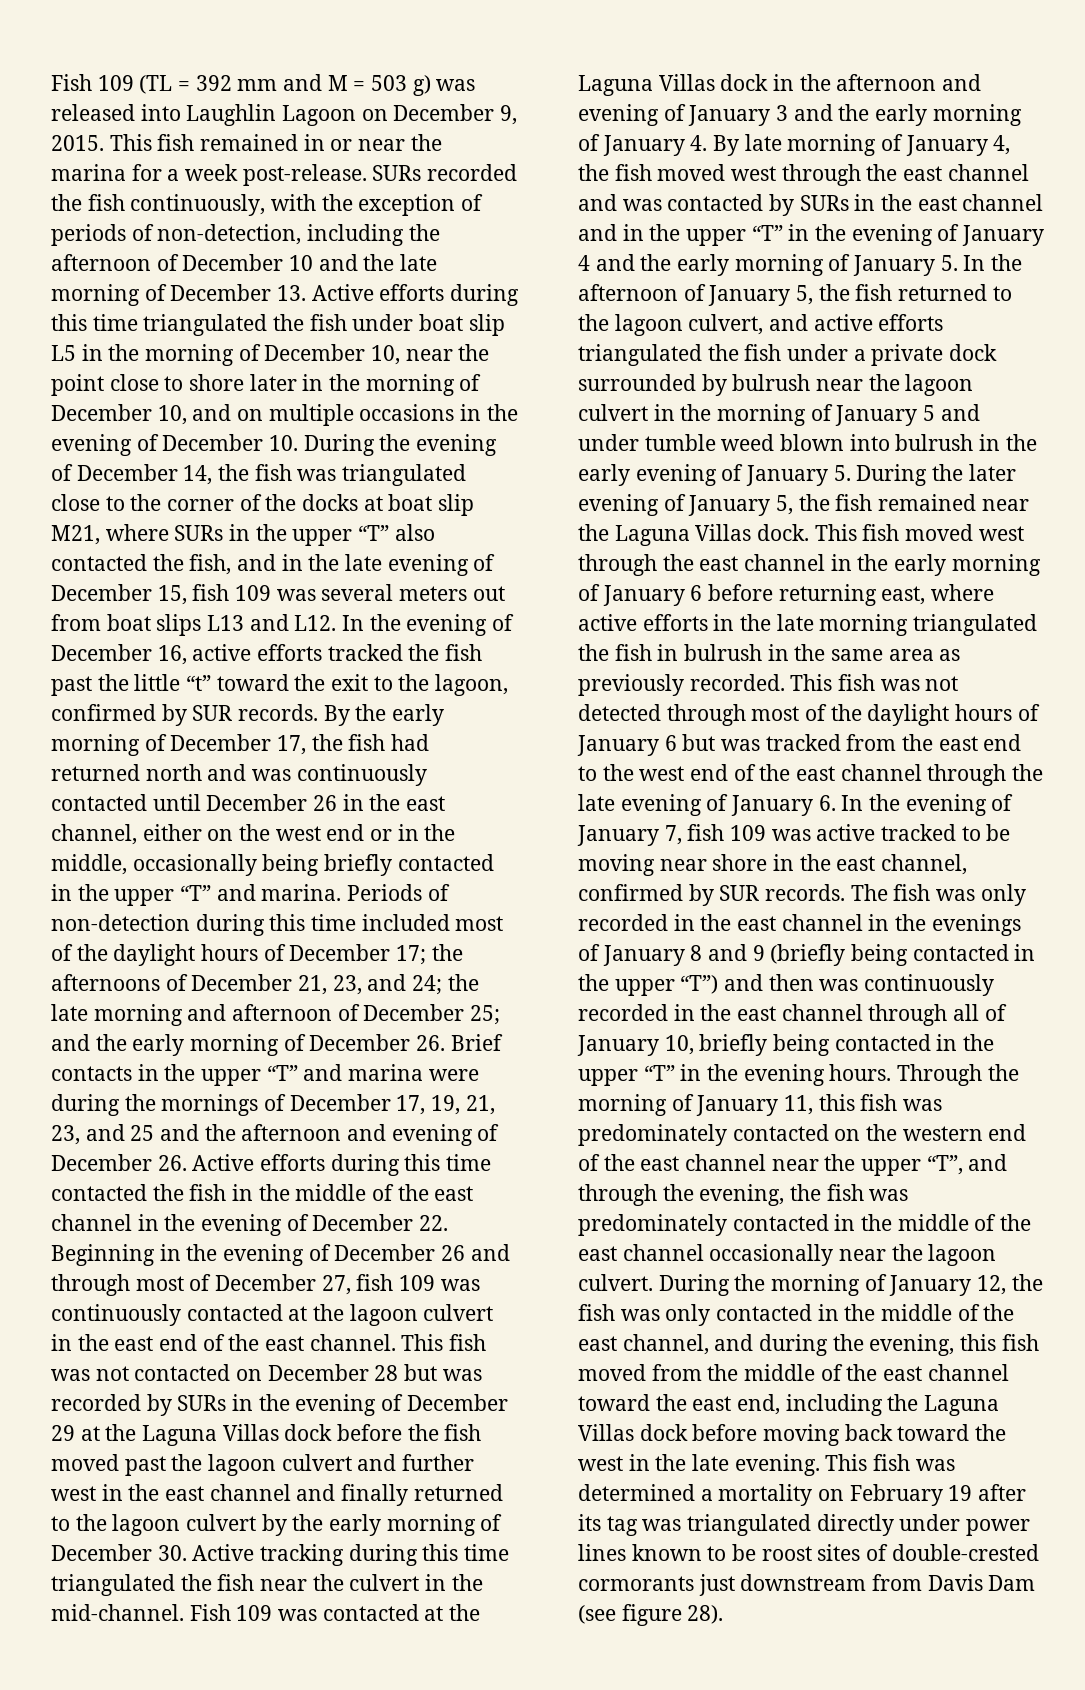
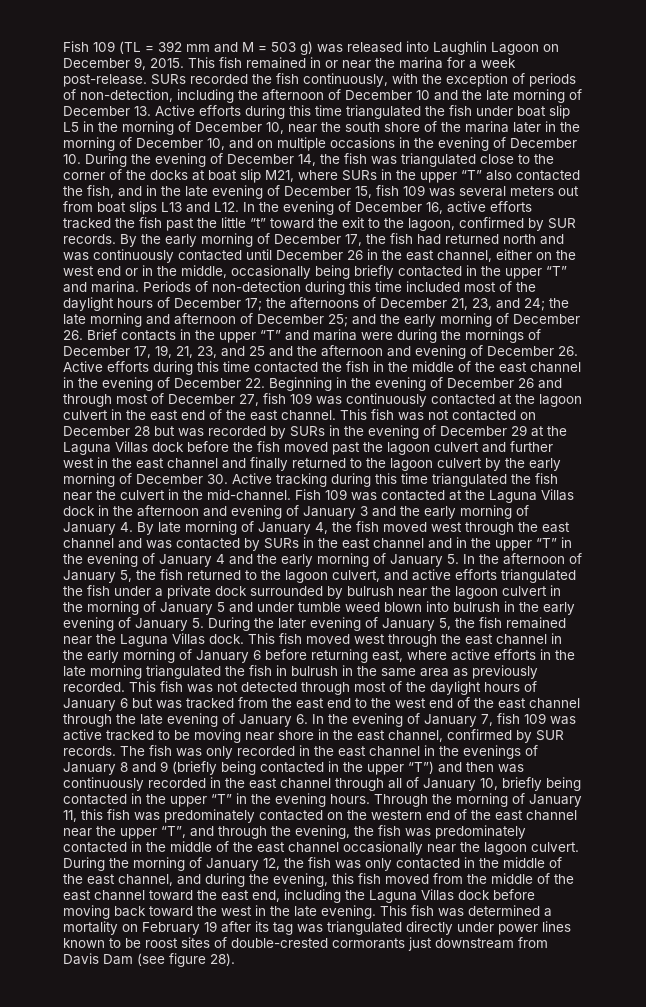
[51,374,245,396] point close to shore -> [345,121,509,133] south shore of the marina

